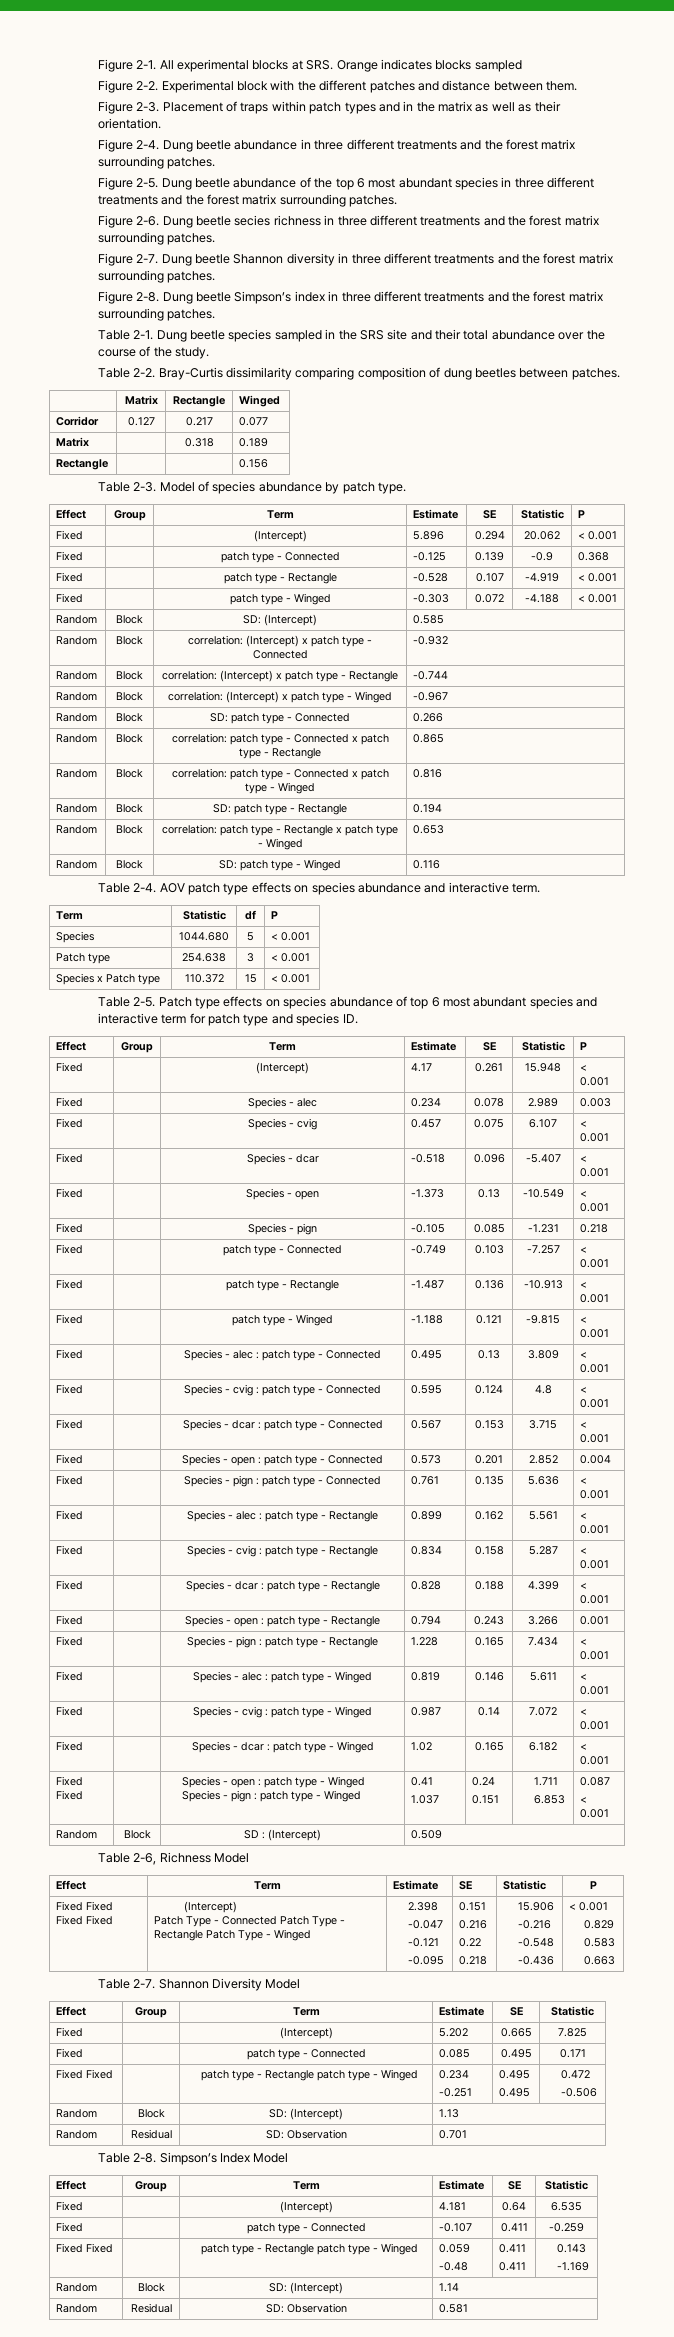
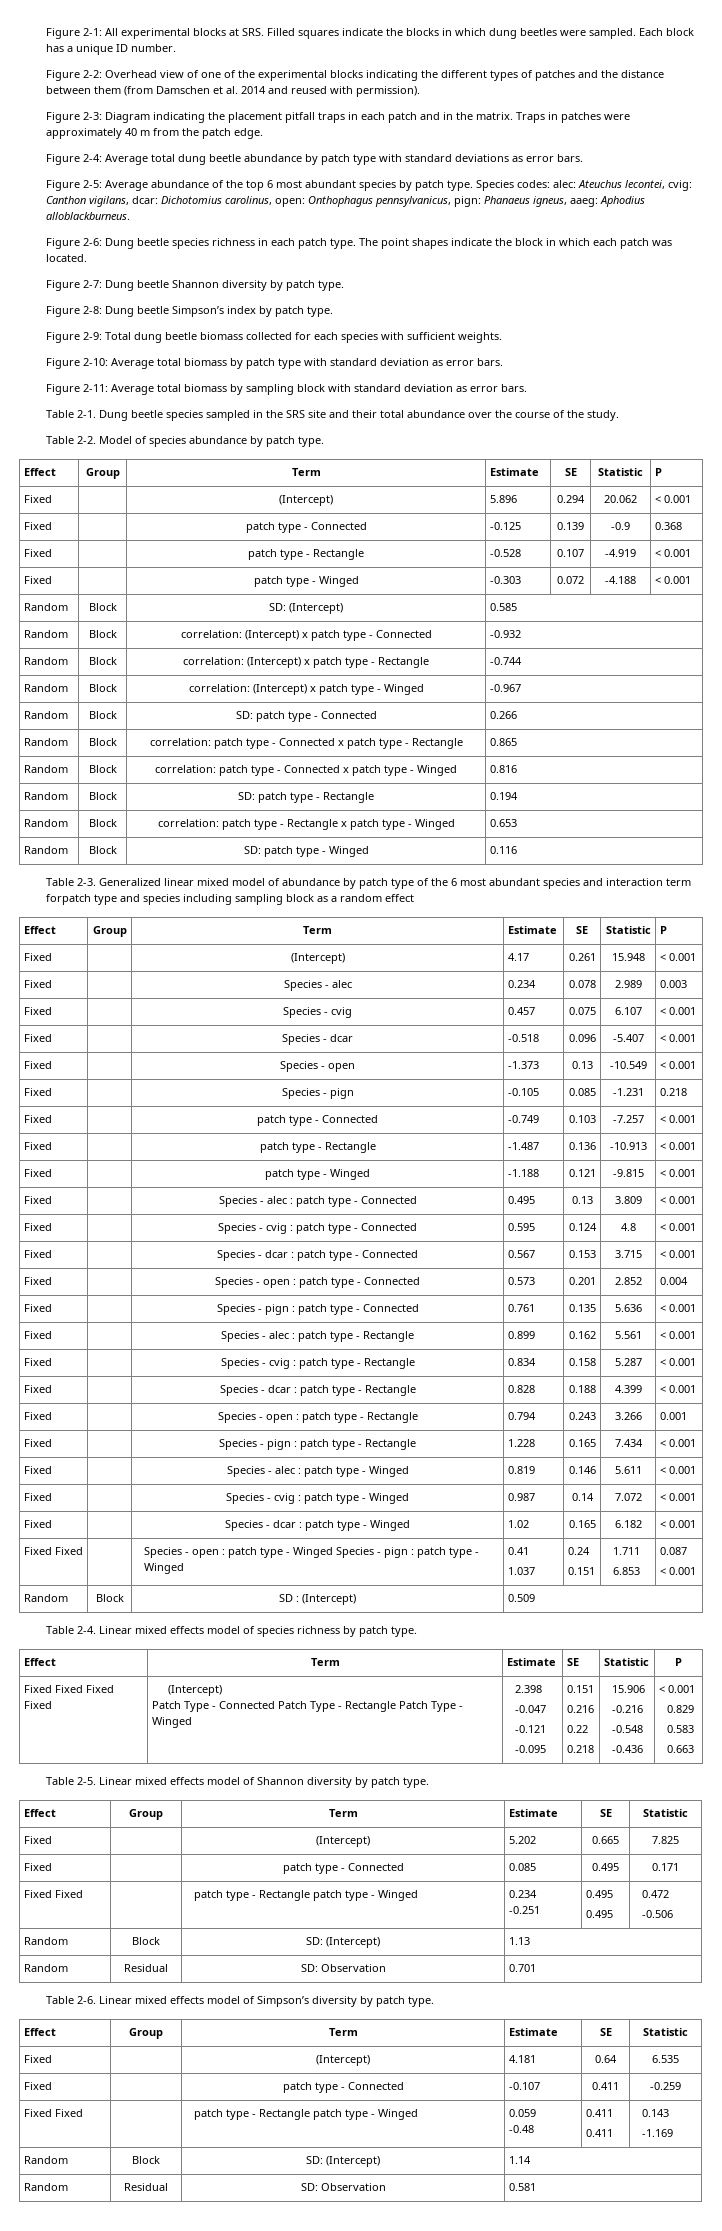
[97,59,157,72] Figure 2-1. -> [45,28,102,39] Figure 2-1:
[336,59,522,72] [97,80,367,93] Orange indicates blocks sampled // Figure 2-2. Experimental block with the different -> [266,28,694,39] [45,44,176,55] [45,70,533,81] Filled squares indicate the blocks in which dung beetles were sampled. Each block has a unique ID number. // Figure 2-2: Overhead view of one of the experimental blocks indicating the different types of
(439, 86) none -> [600,70,618,78] the
[546,81,578,91] [97,101,561,114] [97,118,161,129] [97,139,576,152] [97,156,216,169] [97,177,231,190] them. // Figure 2-3. Placement of traps within patch types and in the matrix as well as their orientation. // Figure 2-4. Dung beetle abundance in three different treatments and the forest matrix surrounding patches. // Figure 2-5. Dung beetle -> [93,86,420,97] [45,112,630,123] [45,128,263,139] [45,154,583,165] [45,180,148,191] them (from Damschen et al. 2014 and reused with permission). // Figure 2-3: Diagram indicating the placement pitfall traps in each patch and in the matrix. Traps in patches were approximately 40 m from the patch edge. // Figure 2-4: Average total dung beetle abundance by patch type with standard deviations as error bars. // Figure 2-5: Average
[501,177,595,188] [97,194,398,207] [97,215,271,228] in three different treatments and the forest matrix surrounding patches. // Figure 2-6. Dung beetle secies -> [398,180,692,191] [45,196,645,207] [45,212,130,220] [45,238,209,249] by patch type. Species codes: alec: Ateuchus lecontei, cvig: Canthon vigilans, dcar: Dichotomius carolinus, open: Onthophagus pennsylvanicus, pign: Phanaeus igneus, aaeg: Aphodius alloblackburneus. // Figure 2-6: Dung beetle species
[337,215,599,226] [97,232,216,245] [97,253,159,266] three different treatments and the forest matrix surrounding patches. // Figure 2-7. -> [270,238,672,249] [45,254,87,262] [45,280,102,291] each patch type. The point shapes indicate the block in which each patch was located. // Figure 2-7:
[338,253,613,264] [97,270,216,283] [97,291,160,304] in three different treatments and the forest matrix surrounding patches. // Figure 2-8. -> [269,280,344,291] [45,306,102,317] by patch type. // Figure 2-8:
[328,291,603,302] [97,308,216,321] in three different treatments and the forest matrix surrounding patches. -> [258,306,333,317] [45,332,502,343] [45,358,503,369] [45,384,527,395] by patch type. // Figure 2-9: Total dung beetle biomass collected for each species with sufficient weights. // Figure 2-10: Average total biomass by patch type with standard deviation as error bars. // Figure 2-11: Average total biomass by sampling block with standard deviation as error bars.
[158,367,620,380] [124,395,158,405] [173,396,225,407] [239,395,281,407] [56,416,100,426] [127,417,155,426] [185,417,213,426] [239,417,269,426] [56,437,90,447] [184,438,214,447] [239,438,269,447] [56,459,109,470] [239,459,269,468] [97,482,157,492] Bray-Curtis dissimilarity comparing composition of dung beetles between patches. // | Matrix | Rectangle | Winged // Corridor | 0.127 | 0.217 | 0.077 // Matrix | | 0.318 | 0.189 // Rectangle | | | 0.156 // Table 2-3. -> (96, 440) none
[133,882,541,895] [56,911,84,920] [182,910,226,920] [245,910,256,920] [271,911,279,919] [56,931,95,943] [179,932,229,941] [247,932,254,941] [271,932,311,941] [56,953,111,964] [182,953,226,962] [247,953,254,962] [271,953,311,962] [56,973,161,985] [184,974,224,983] [244,974,257,983] [271,974,311,983] [97,996,429,1009] 2-4. AOV patch type effects on species abundance and interactive term. // Term | Statistic | df | P // Species | 1044.680 | 5 | < 0.001 // Patch type | 254.638 | 3 | < 0.001 // Species x Patch type | 110.372 | 15 | < 0.001 // Table 2-5. Patch type effects on species abundance of top -> [76,878,448,889] 2-3. Generalized linear mixed model of abundance by patch type of the
[97,1013,358,1026] interactive term for patch type and species ID. -> [605,878,691,886] [45,894,414,905] interaction term forpatch type and species including sampling block as a random effect
[133,1852,250,1865] 2-6, Richness Model -> [76,1626,417,1637] 2-4. Linear mixed effects model of species richness by patch type.
[133,1978,301,1991] 2-7. Shannon Diversity Model -> [76,1777,429,1788] 2-5. Linear mixed effects model of Shannon diversity by patch type.
[133,2152,289,2165] 2-8. Simpson’s Index Model -> [76,1996,434,2007] 2-6. Linear mixed effects model of Simpson’s diversity by patch type.

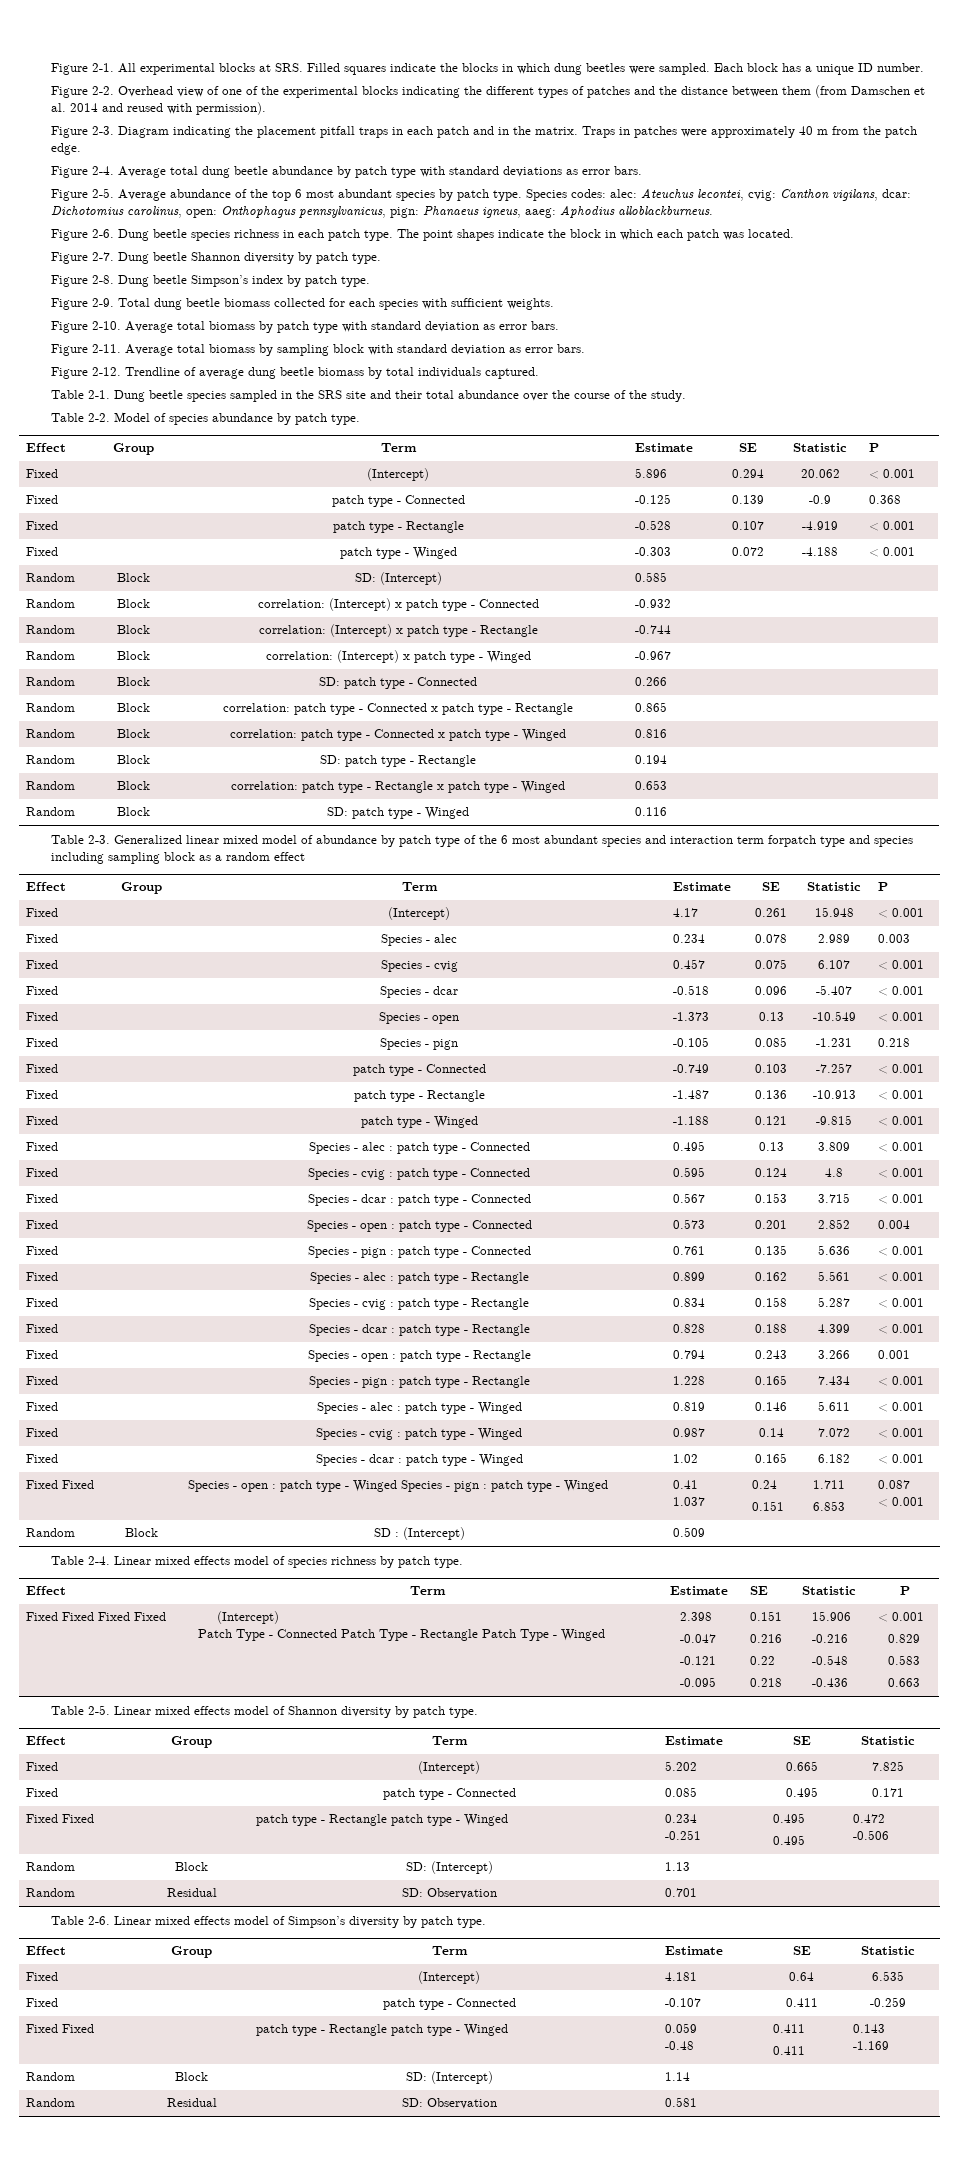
[45,28,102,39] Figure 2-1: -> [51,63,115,75] Figure 2-1.
[82,70,102,78] 2-2: -> [92,86,115,95] 2-2.
[82,112,102,120] 2-3: -> [92,126,115,135] 2-3.
[82,154,102,162] 2-4: -> [92,166,115,175] 2-4.
[82,180,102,188] 2-5: -> [92,188,115,198] 2-5.
[82,238,102,246] 2-6: -> [92,229,115,238] 2-6.
[82,280,102,288] 2-7: -> [92,252,115,261] 2-7.
[82,306,102,314] 2-8: -> [92,275,115,284] 2-8.
[82,332,102,340] 2-9: -> [92,298,115,307] 2-9.
[82,358,108,366] 2-10: -> [92,321,122,330] 2-10.
[82,384,108,392] 2-11: -> [92,344,122,353] 2-11.
(527, 388) none -> [51,367,540,379] // Figure 2-12. Trendline of average dung beetle biomass by total individuals captured.

